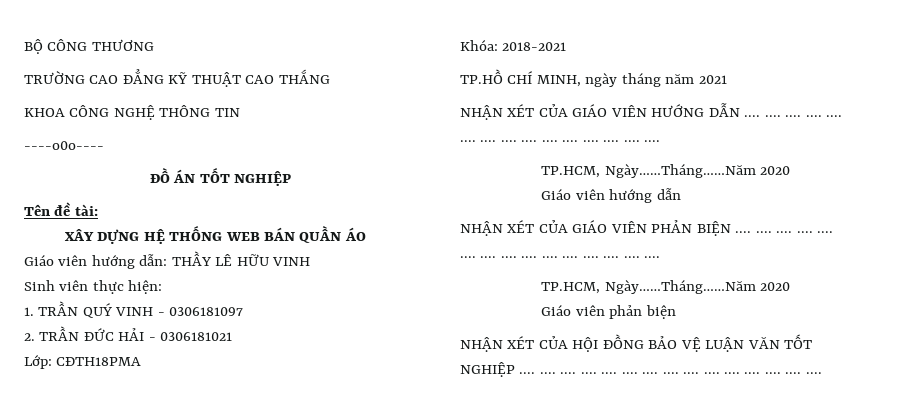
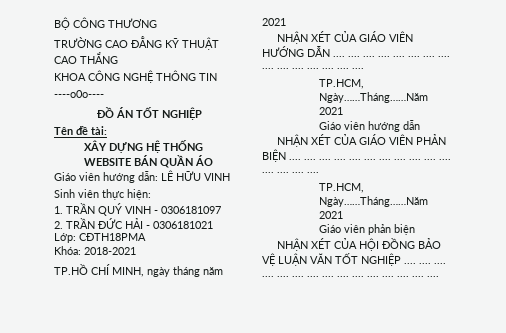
[225,232,260,241] WEB -> [83,158,131,166] WEBSITE
[171,251,211,266] THẦY -> (158, 176) none
[760,166,791,175] 2020 -> [319,107,343,115] 2021
[760,282,791,291] 2020 -> [319,211,343,219] 2021

